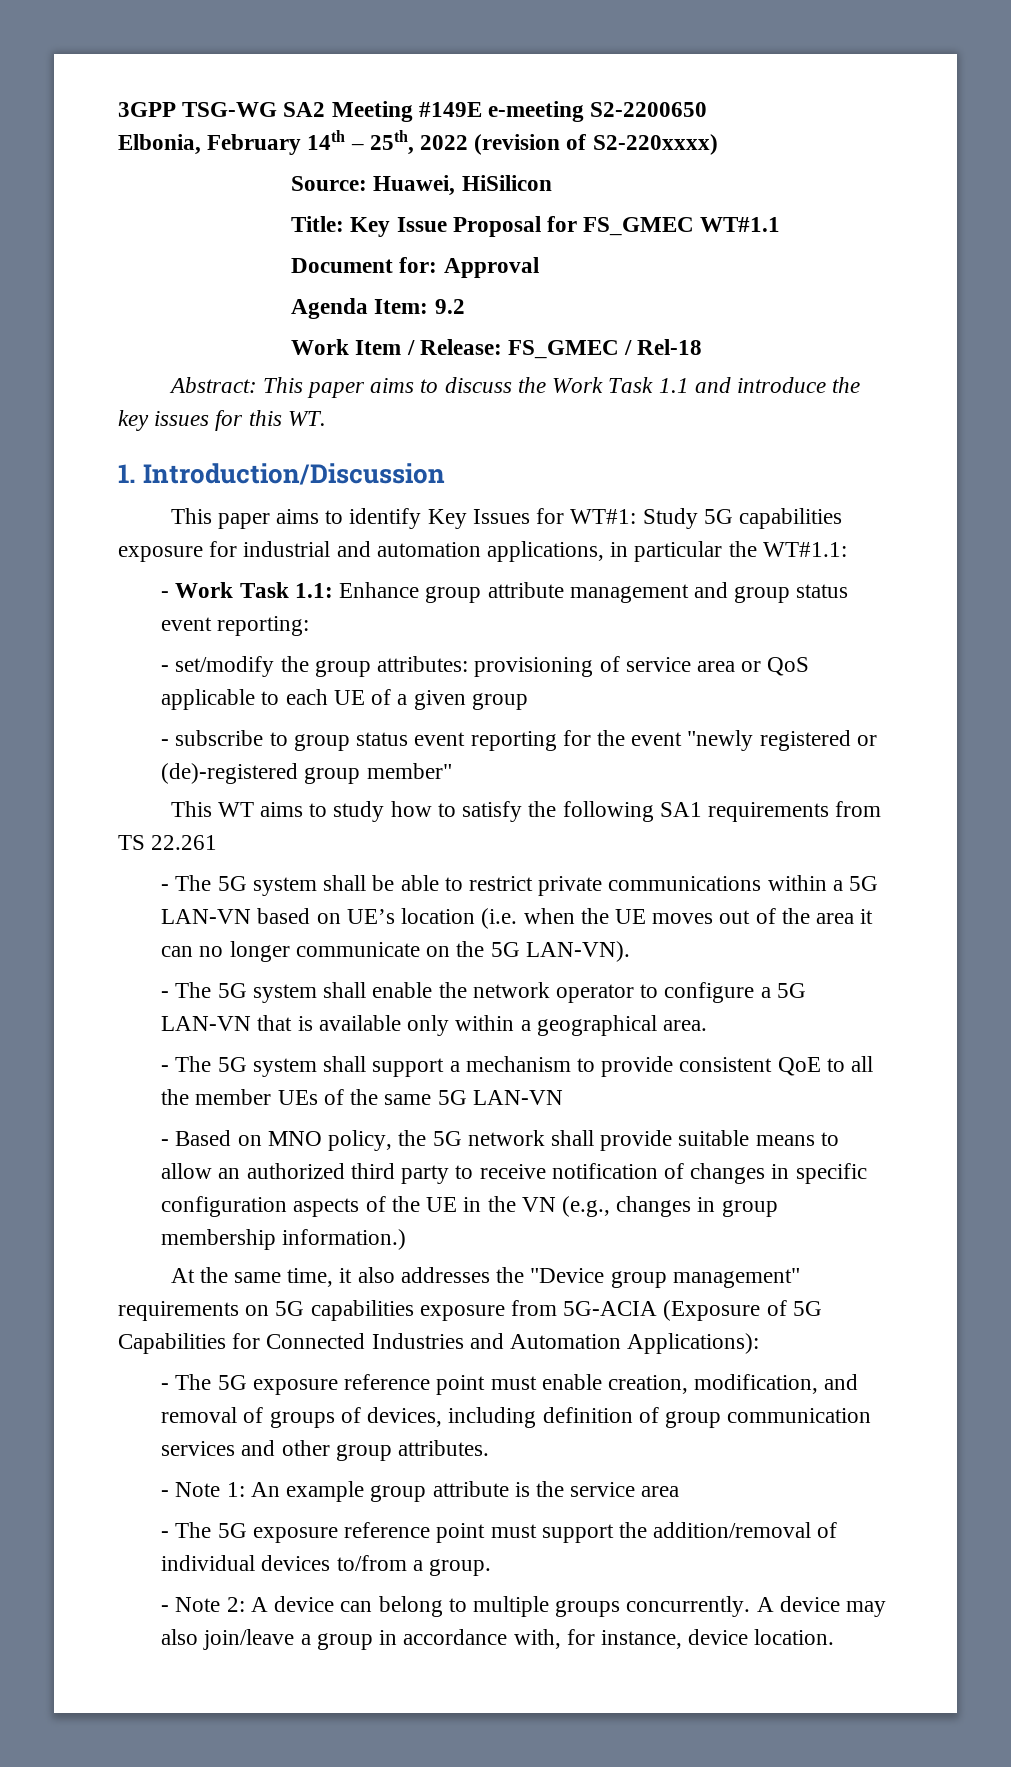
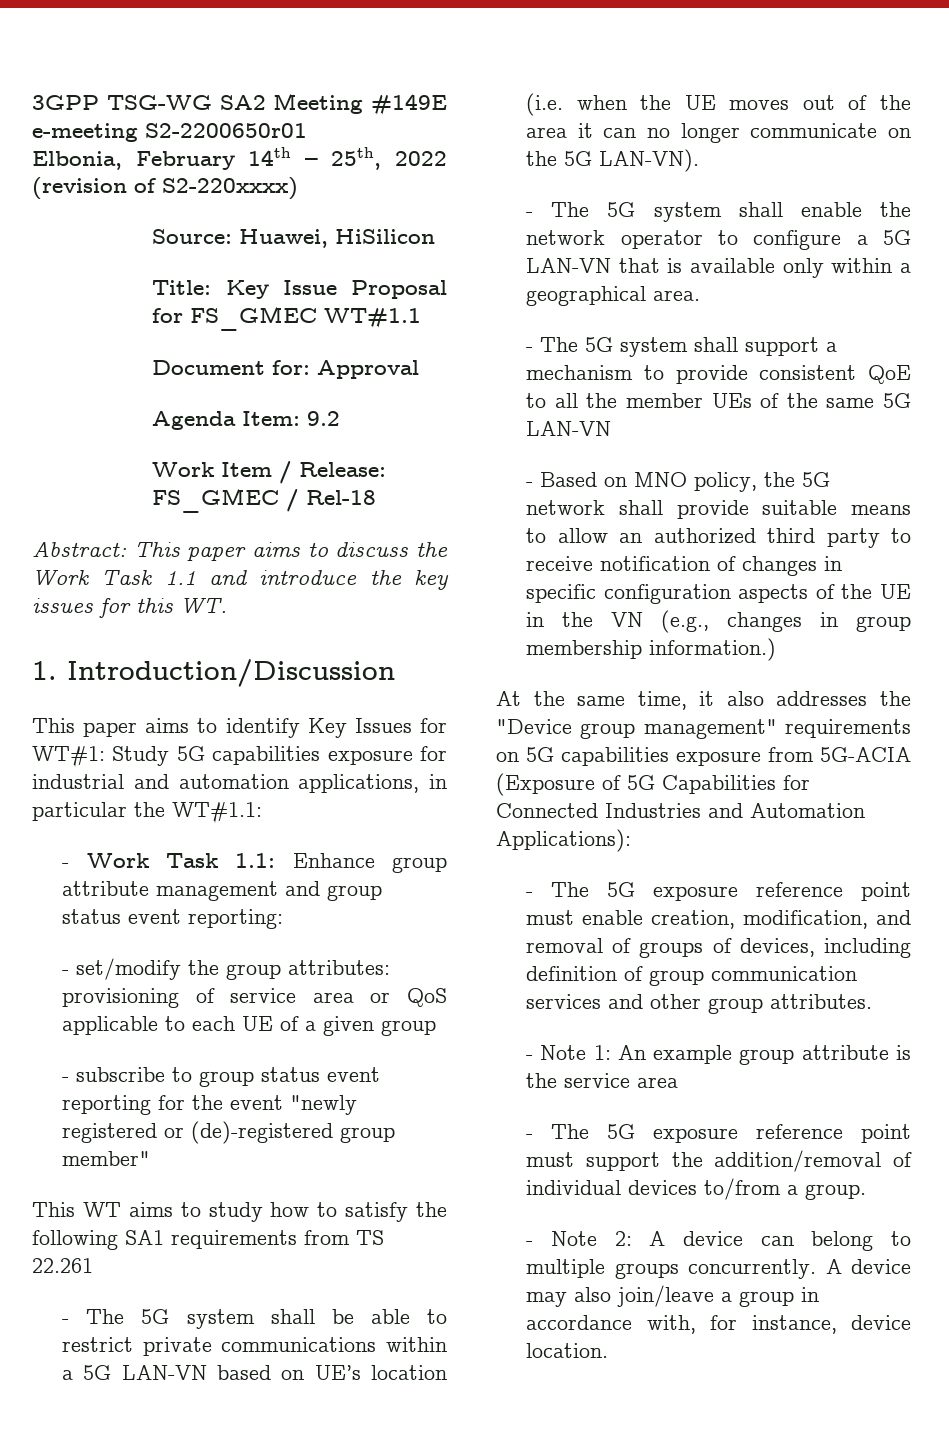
[590,102,708,117] S2-2200650 -> [145,123,307,138] S2-2200650r01

